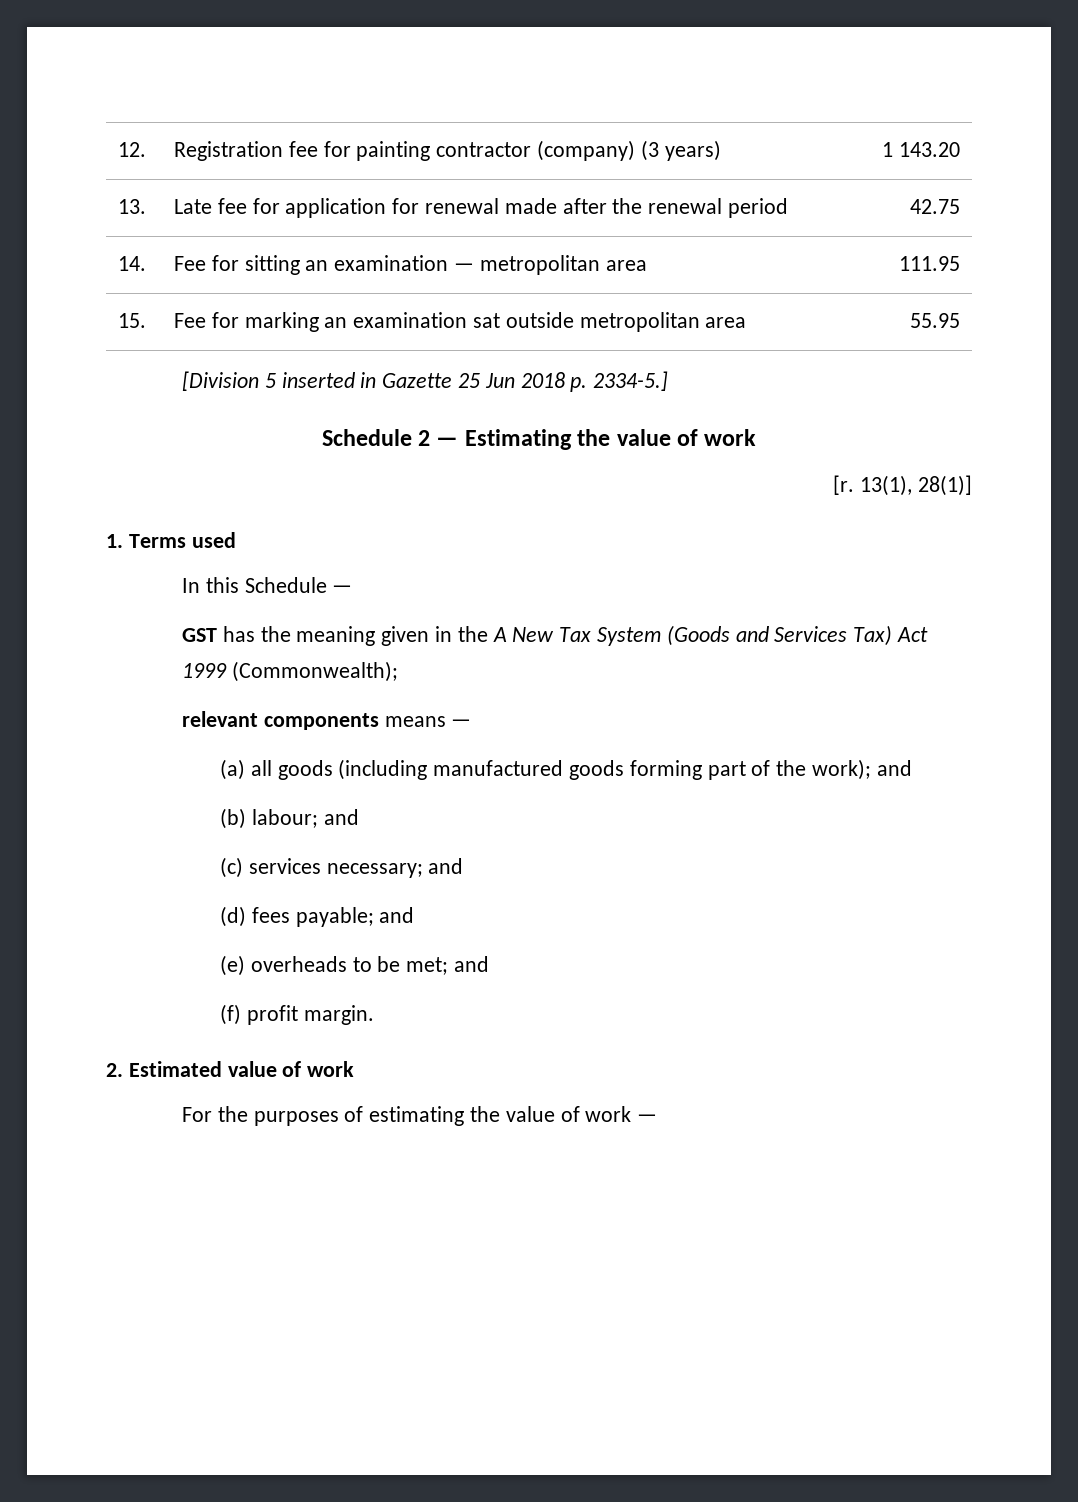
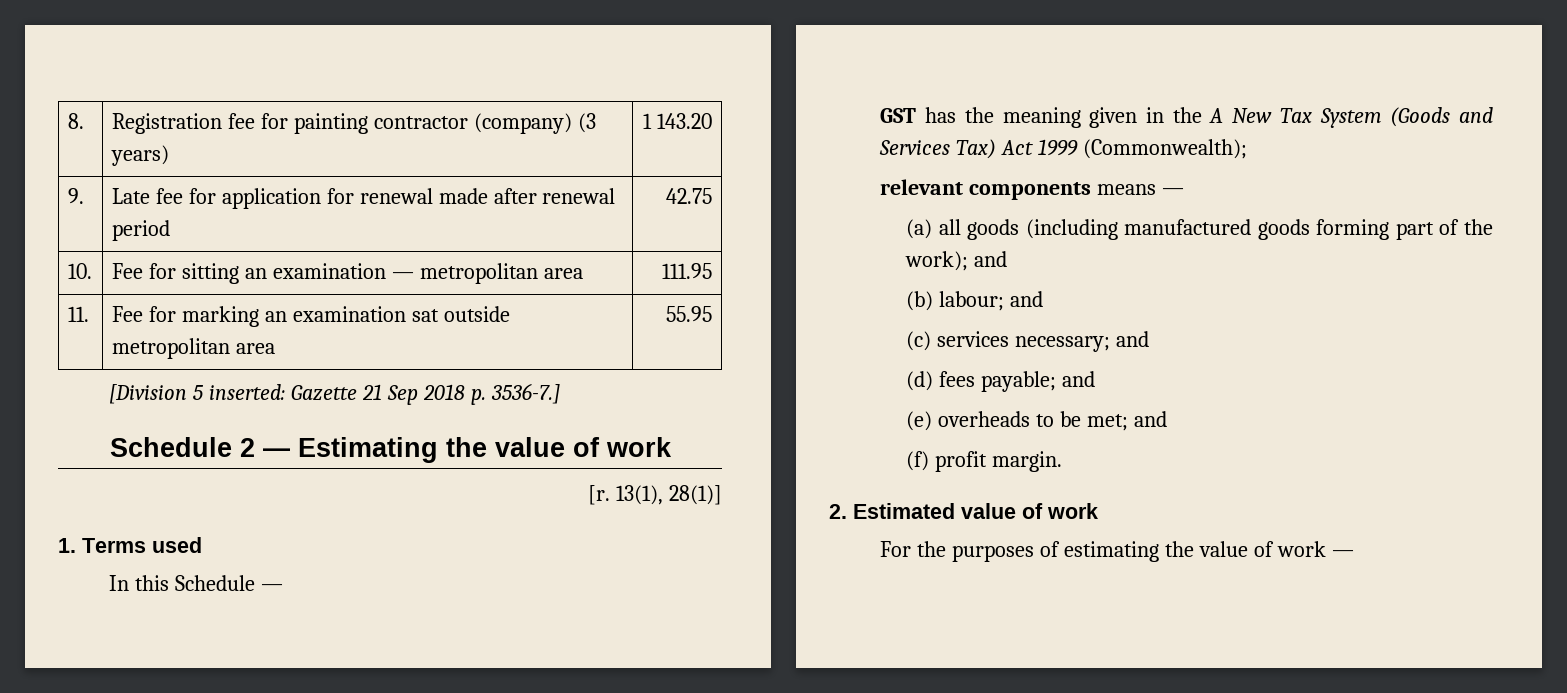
[118,142,147,157] 12. -> [67,113,84,129] 8.
[118,199,147,214] 13. -> [67,188,84,204] 9.
[612,198,643,214] the -> (537, 196) none
[118,256,147,271] 14. -> [67,263,92,279] 10.
[118,313,147,328] 15. -> [67,306,89,322] 11.
[281,372,515,388] inserted in Gazette 25 Jun -> [209,384,419,405] inserted: Gazette 21 Sep
[593,371,669,391] 2334-5.] -> [490,383,560,404] 3536-7.]

